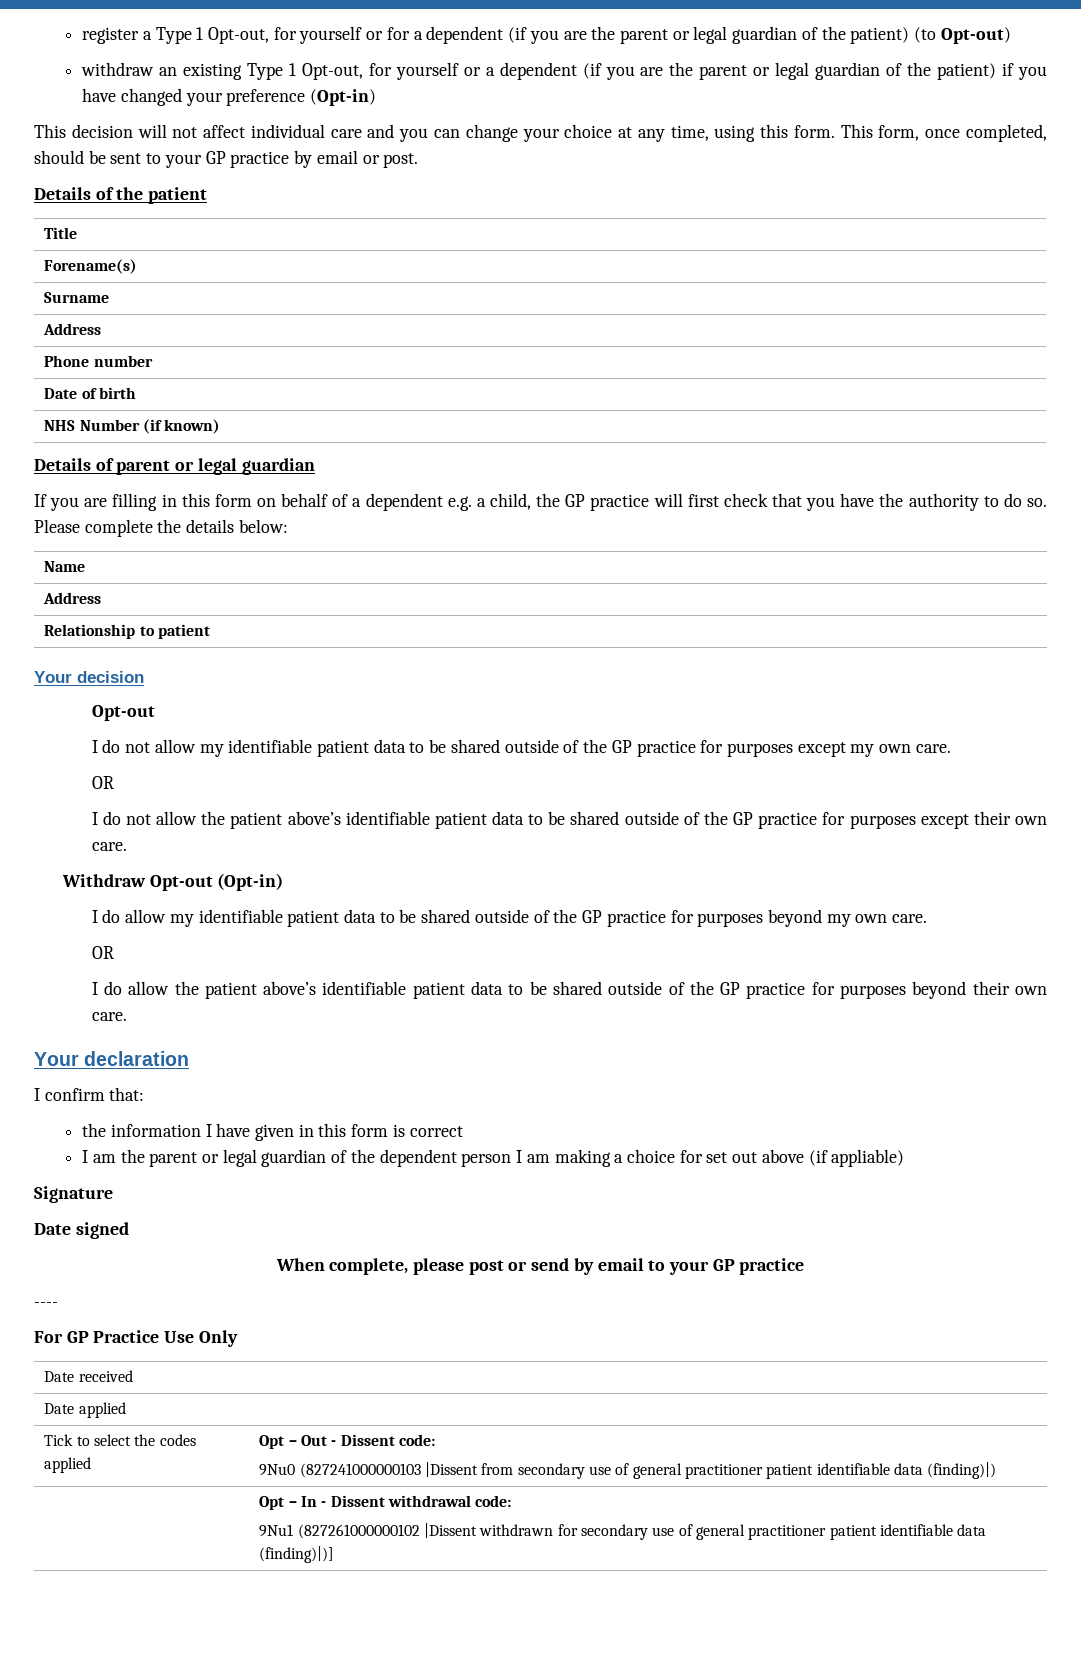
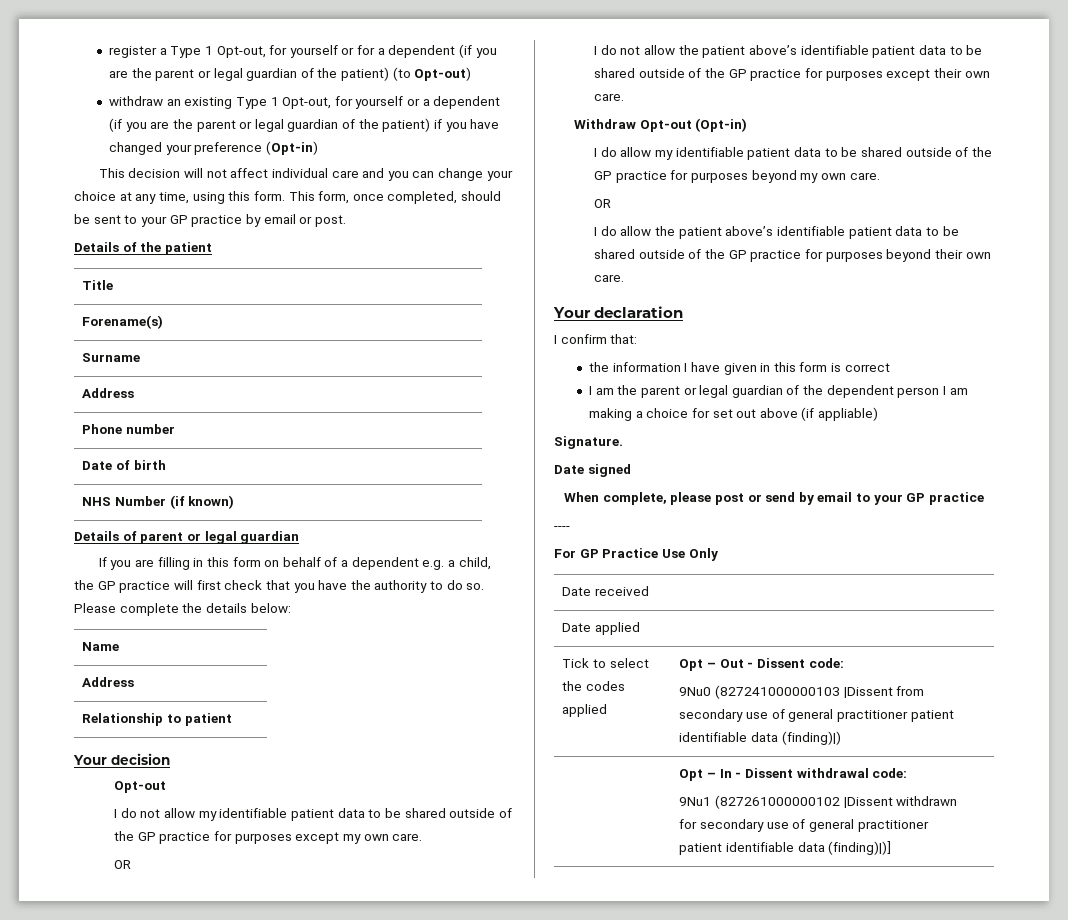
[34,1186,113,1203] Signature -> [554,436,623,449] Signature.

